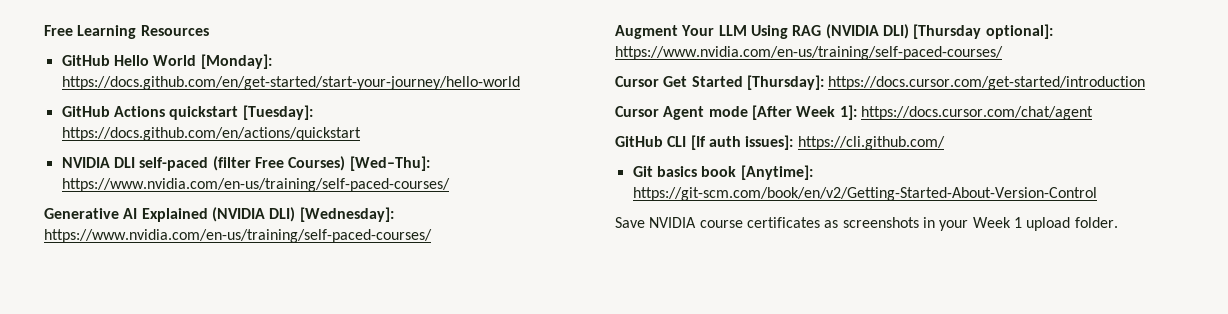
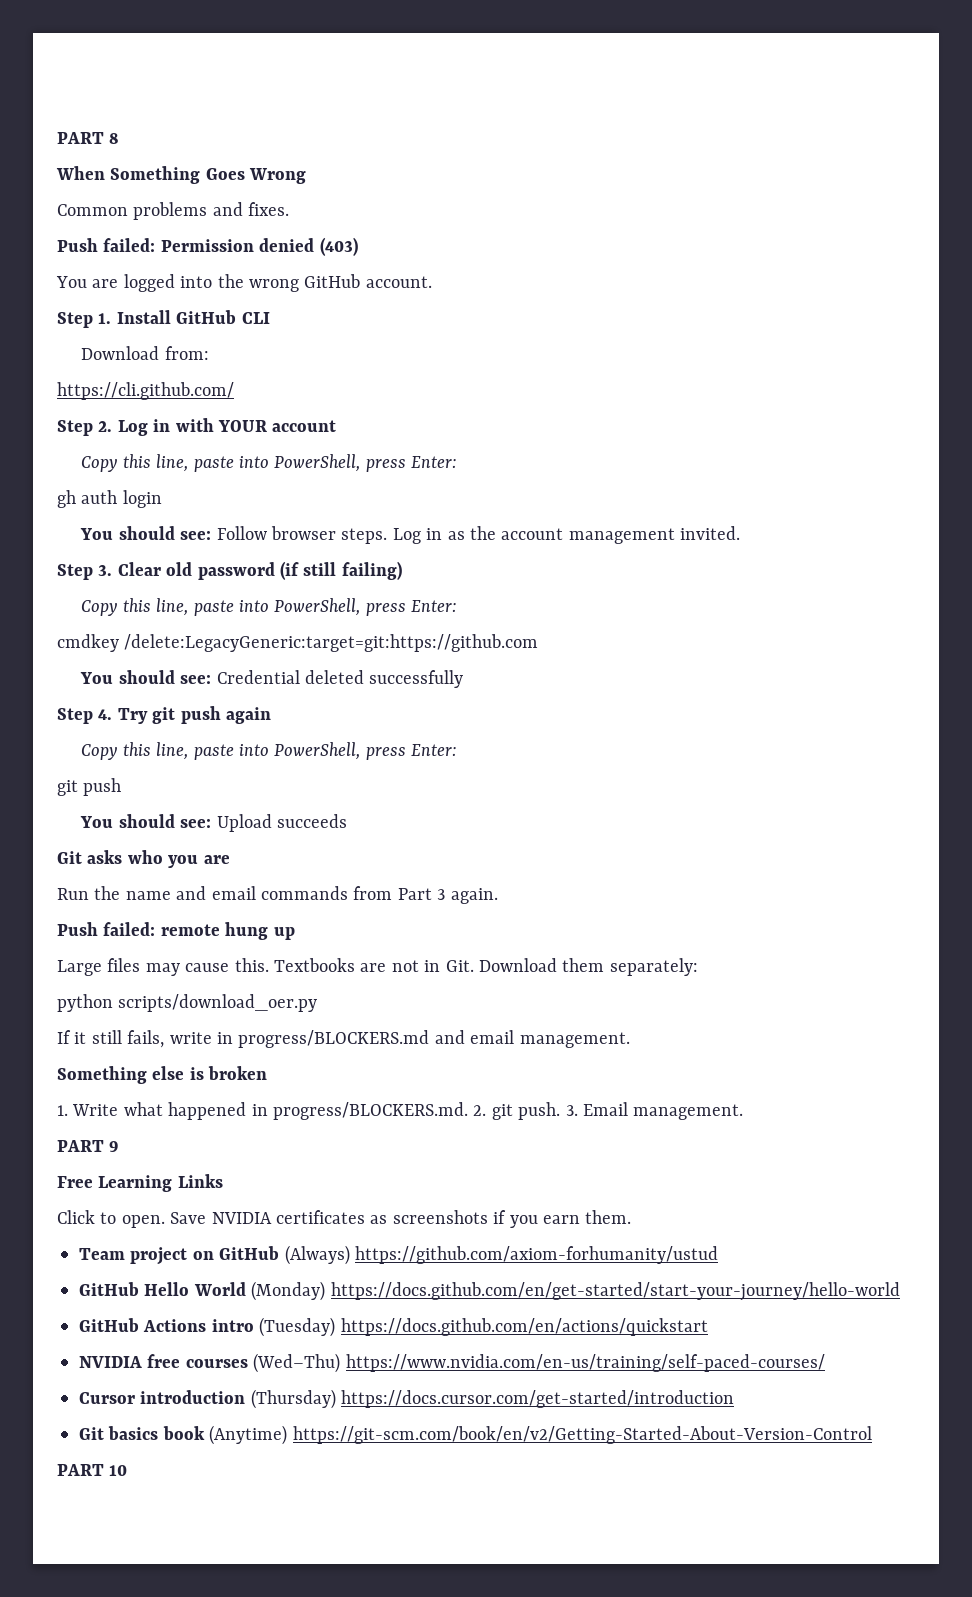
[44,25,209,39] Free Learning Resources -> [57,132,120,144] [56,166,307,184] [57,202,290,220] [57,237,358,256] [56,274,432,292] [57,310,270,328] [81,346,209,360] [57,382,234,400] [57,418,337,436] [81,454,458,472] [57,490,162,508] [80,526,741,544] [57,561,402,580] [81,598,458,616] [57,634,539,652] [80,670,464,688] [57,706,271,724] [81,742,458,760] [57,778,122,796] [80,814,348,832] [57,850,230,868] [57,886,498,904] [57,922,295,940] [57,958,698,976] [57,994,318,1012] [57,1030,630,1048] [57,1066,268,1084] [57,1102,744,1120] [57,1140,120,1152] [57,1174,223,1192] [57,1210,632,1228] [79,1245,718,1265] PART 8 // When Something Goes Wrong // Common problems and fixes. // Push failed: Permission denied (403) // You are logged into the wrong GitHub account. // Step 1. Install GitHub CLI // Download from: // https://cli.github.com/ // Step 2. Log in with YOUR account // Copy this line, paste into PowerShell, press Enter: // gh auth login // You should see: Follow browser steps. Log in as the account management invited. // Step 3. Clear old password (if still failing) // Copy this line, paste into PowerShell, press Enter: // cmdkey /delete:LegacyGeneric:target=git:https://github.com // You should see: Credential deleted successfully // Step 4. Try git push again // Copy this line, paste into PowerShell, press Enter: // git push // You should see: Upload succeeds // Git asks who you are // Run the name and email commands from Part 3 again. // Push failed: remote hung up // Large files may cause this. Textbooks are not in Git. Download them separately: // python scripts/download_oer.py // If it still fails, write in progress/BLOCKERS.md and email management. // Something else is broken // 1. Write what happened in progress/BLOCKERS.md. 2. git push. 3. Email management. // PART 9 // Free Learning Links // Click to open. Save NVIDIA certificates as screenshots if you earn them. // Team project on GitHub (Always) https://github.com/axiom-forhumanity/ustud
[200,54,272,69] [Monday]: -> [251,1281,326,1301] (Monday)
[169,105,313,120] quickstart [Tuesday]: -> [211,1317,336,1337] intro (Tuesday)
[113,156,430,171] [61,178,450,192] [44,207,394,222] [44,229,432,243] [615,24,1053,39] [615,46,1003,60] [615,75,1146,90] [615,105,1093,120] [615,135,945,150] DLI self-paced (filter Free Courses) [Wed–Thu]: https://www.nvidia.com/en-us/training/self-paced-courses/ // Generative AI Explained (NVIDIA DLI) [Wednesday]: https://www.nvidia.com/en-us/training/self-paced-courses/ // Augment Your LLM Using RAG (NVIDIA DLI) [Thursday optional]: https://www.nvidia.com/en-us/training/self-paced-courses/ // Cursor Get Started [Thursday]: https://docs.cursor.com/get-started/introduction // Cursor Agent mode [After Week 1]: https://docs.cursor.com/chat/agent // GitHub CLI [If auth issues]: https://cli.github.com/ -> [147,1353,825,1373] [79,1389,735,1409] free courses (Wed–Thu) https://www.nvidia.com/en-us/training/self-paced-courses/ // Cursor introduction (Thursday) https://docs.cursor.com/get-started/introduction
[740,165,813,180] [Anytime]: -> [209,1425,288,1445] (Anytime)
[615,217,1118,231] Save NVIDIA course certificates as screenshots in your Week 1 upload folder. -> [57,1464,128,1476] PART 10

